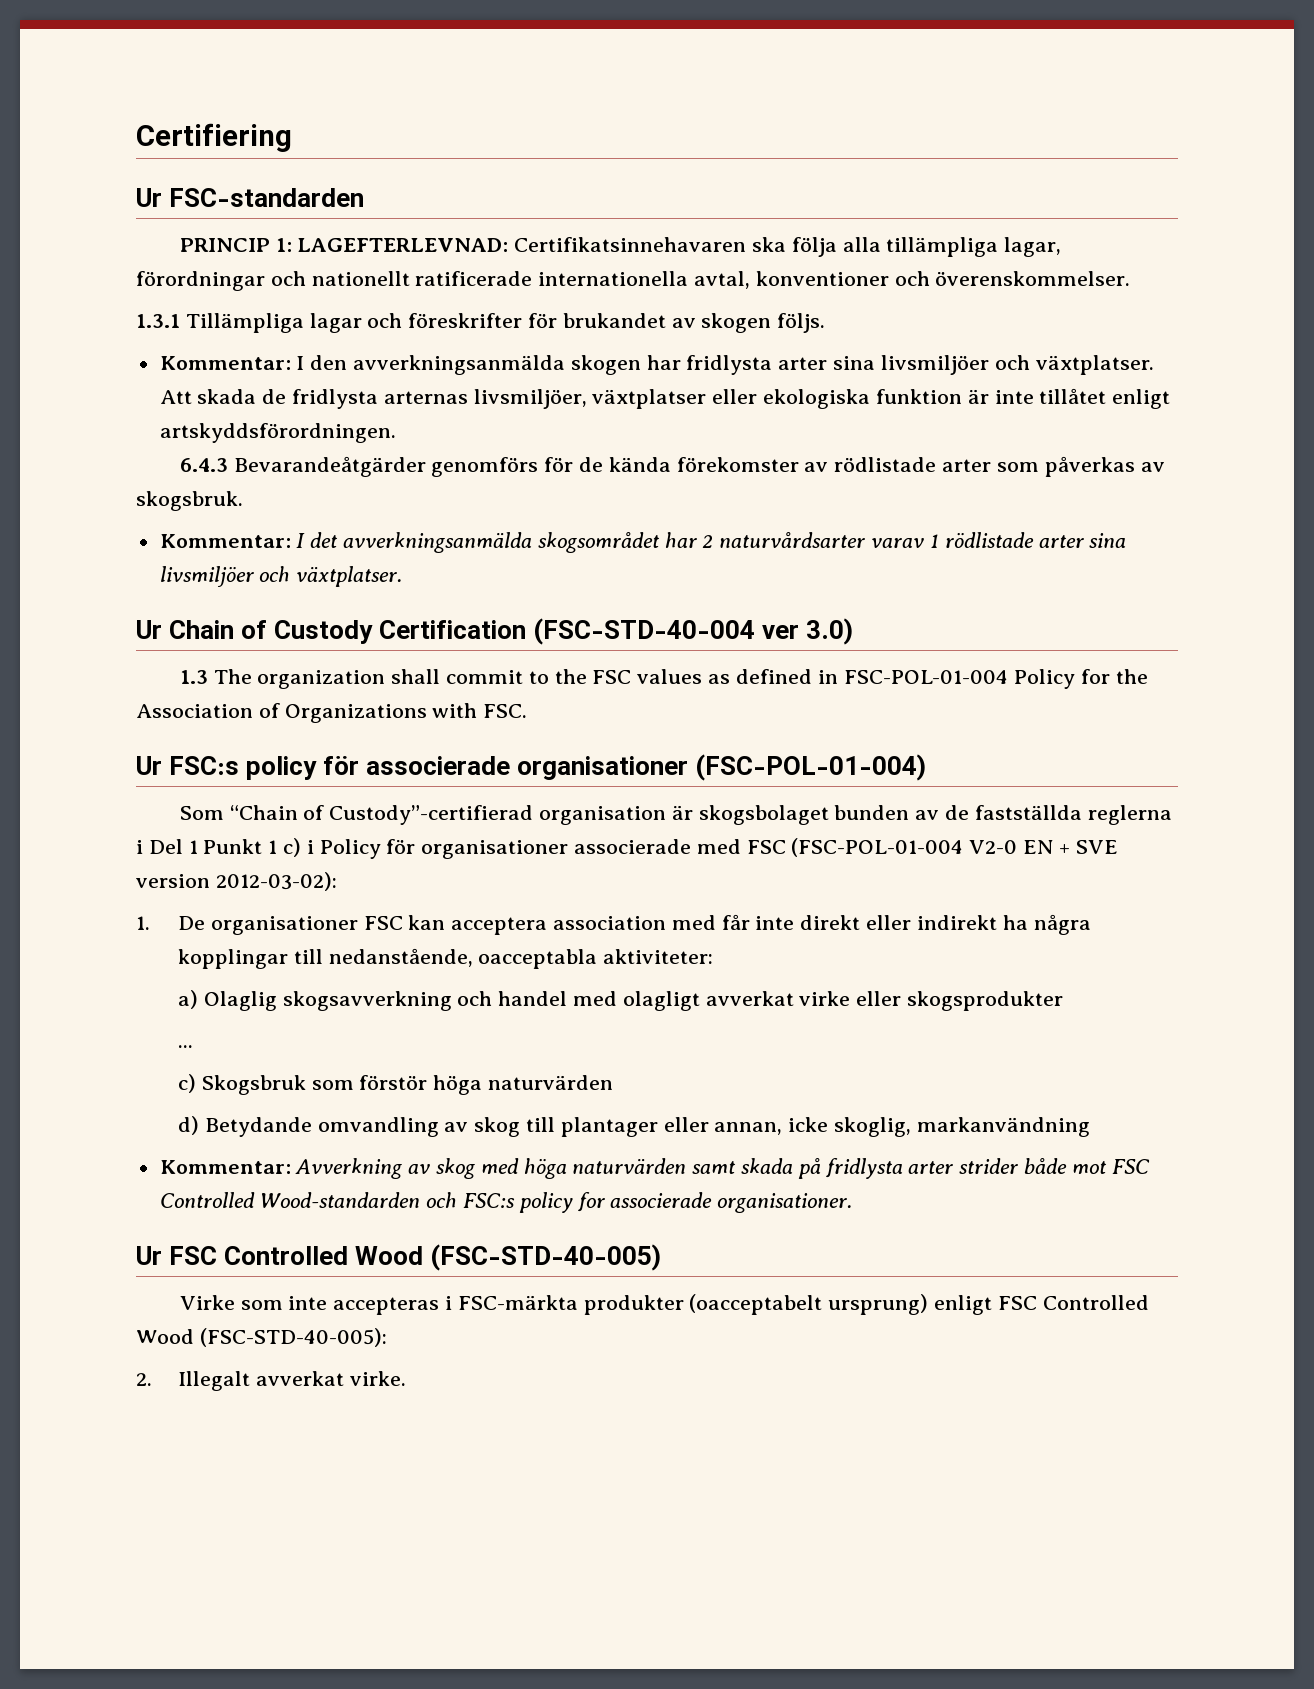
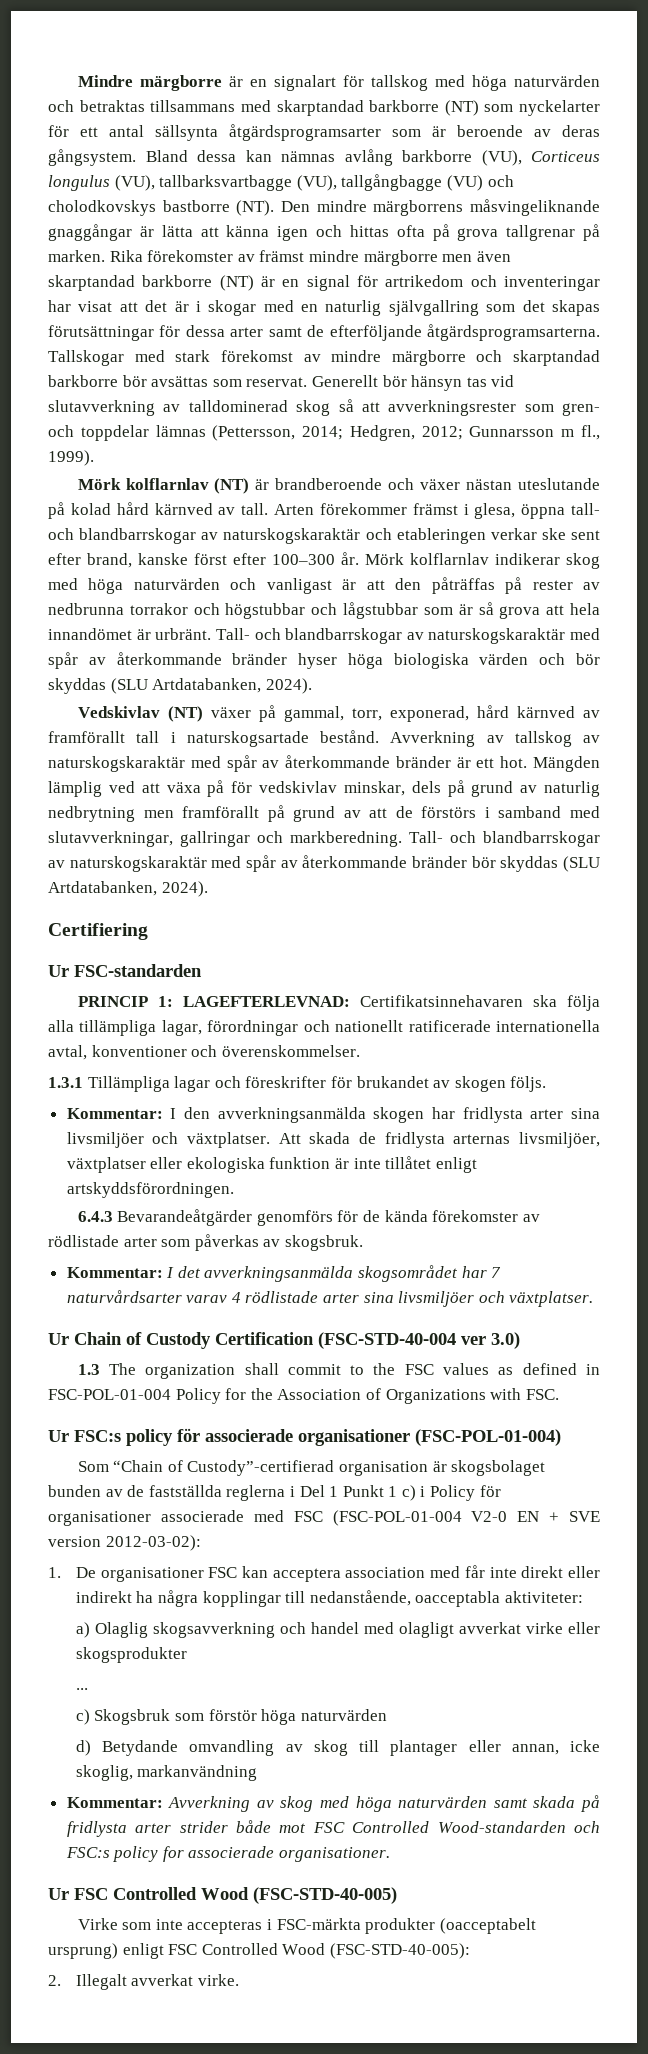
(136, 137) none -> [77,75,600,91] [48,100,600,116] [48,124,600,141] [48,149,600,166] [48,174,514,191] [48,199,601,216] [48,224,600,241] [48,250,511,266] [48,275,600,291] [48,300,600,316] [48,324,600,341] [48,350,600,366] [48,375,515,391] [48,399,600,416] [48,425,600,441] [48,450,94,466] [77,478,600,494] [48,502,600,519] [48,528,600,544] [48,552,600,569] [48,577,600,594] [48,602,600,619] [48,628,600,644] [48,652,600,669] [48,678,312,694] [77,705,600,722] [48,730,600,747] [48,755,600,772] [48,780,600,797] [48,805,600,822] [48,831,600,847] [48,855,600,872] [48,881,208,897] Mindre märgborre är en signalart för tallskog med höga naturvärden och betraktas tillsammans med skarptandad barkborre (NT) som nyckelarter för ett antal sällsynta åtgärdsprogramsarter som är beroende av deras gångsystem. Bland dessa kan nämnas avlång barkborre (VU), Corticeus longulus (VU), tallbarksvartbagge (VU), tallgångbagge (VU) och cholodkovskys bastborre (NT). Den mindre märgborrens måsvingeliknande gnaggångar är lätta att känna igen och hittas ofta på grova tallgrenar på marken. Rika förekomster av främst mindre märgborre men även skarptandad barkborre (NT) är en signal för artrikedom och inventeringar har visat att det är i skogar med en naturlig självgallring som det skapas förutsättningar för dessa arter samt de efterföljande åtgärdsprogramsarterna. Tallskogar med stark förekomst av mindre märgborre och skarptandad barkborre bör avsättas som reservat. Generellt bör hänsyn tas vid slutavverkning av talldominerad skog så att avverkningsrester som gren- och toppdelar lämnas (Pettersson, 2014; Hedgren, 2012; Gunnarsson m fl., 1999). // Mörk kolflarnlav (NT) är brandberoende och växer nästan uteslutande på kolad hård kärnved av tall. Arten förekommer främst i glesa, öppna tall- och blandbarrskogar av naturskogskaraktär och etableringen verkar ske sent efter brand, kanske först efter 100–300 år. Mörk kolflarnlav indikerar skog med höga naturvärden och vanligast är att den påträffas på rester av nedbrunna torrakor och högstubbar och lågstubbar som är så grova att hela innandömet är urbränt. Tall- och blandbarrskogar av naturskogskaraktär med spår av återkommande bränder hyser höga biologiska värden och bör skyddas (SLU Artdatabanken, 2024). // Vedskivlav (NT) växer på gammal, torr, exponerad, hård kärnved av framförallt tall i naturskogsartade bestånd. Avverkning av tallskog av naturskogskaraktär med spår av återkommande bränder är ett hot. Mängden lämplig ved att växa på för vedskivlav minskar, dels på grund av naturlig nedbrytning men framförallt på grund av att de förstörs i samband med slutavverkningar, gallringar och markberedning. Tall- och blandbarrskogar av naturskogskaraktär med spår av återkommande bränder bör skyddas (SLU Artdatabanken, 2024). //
[702,535,714,548] 2 -> [491,1267,502,1278] 7
[929,534,939,548] 1 -> [231,1292,241,1303] 4

